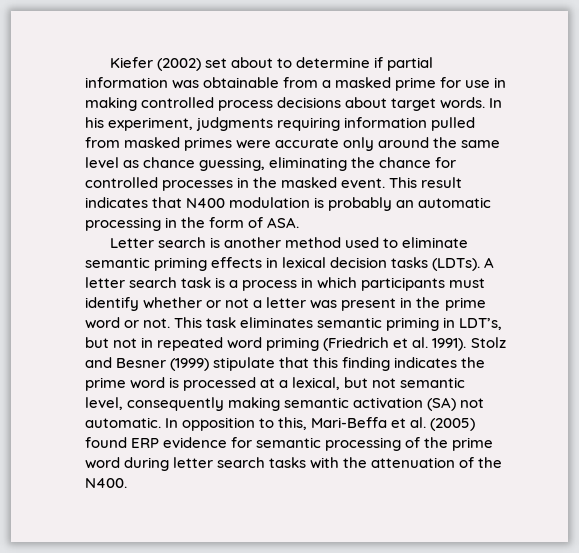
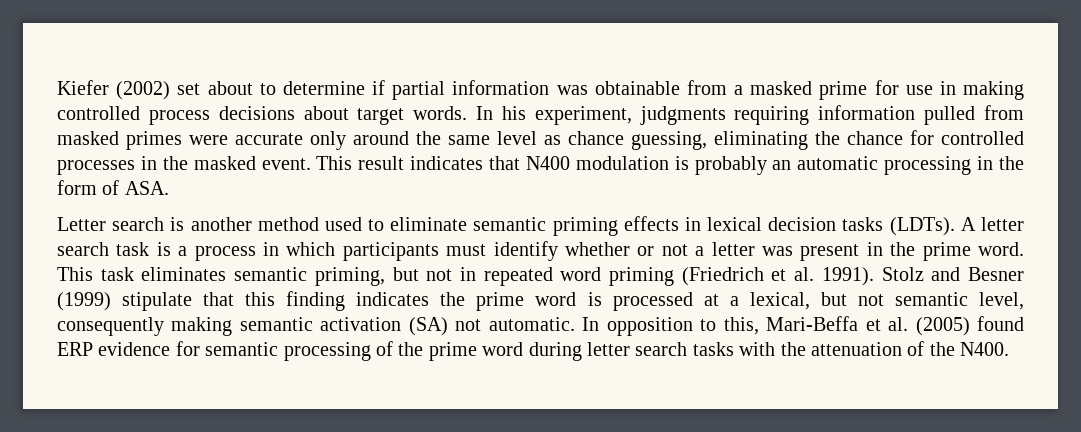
[85,317,171,329] word or not. -> [977,242,1024,256] word.
[386,317,503,331] priming in LDT’s, -> [314,267,385,286] priming,

